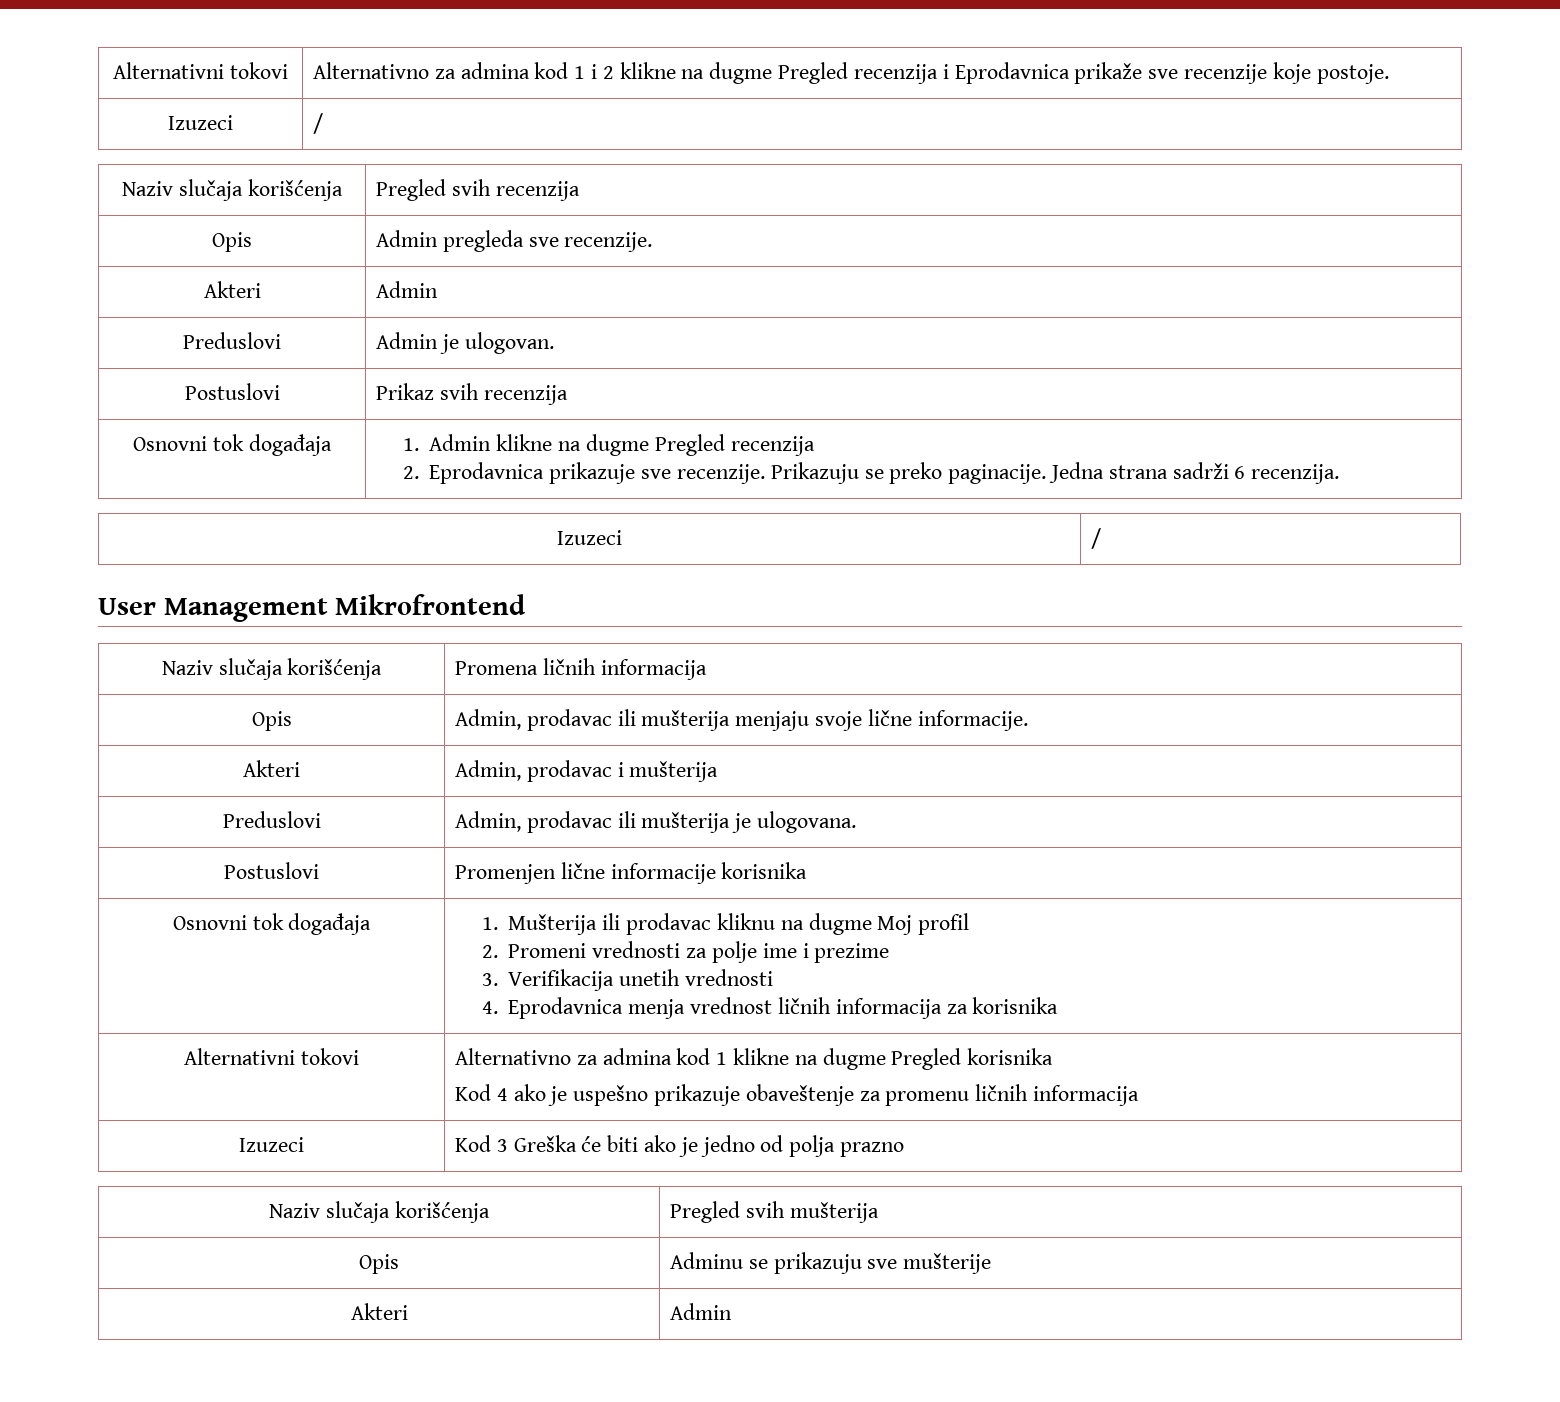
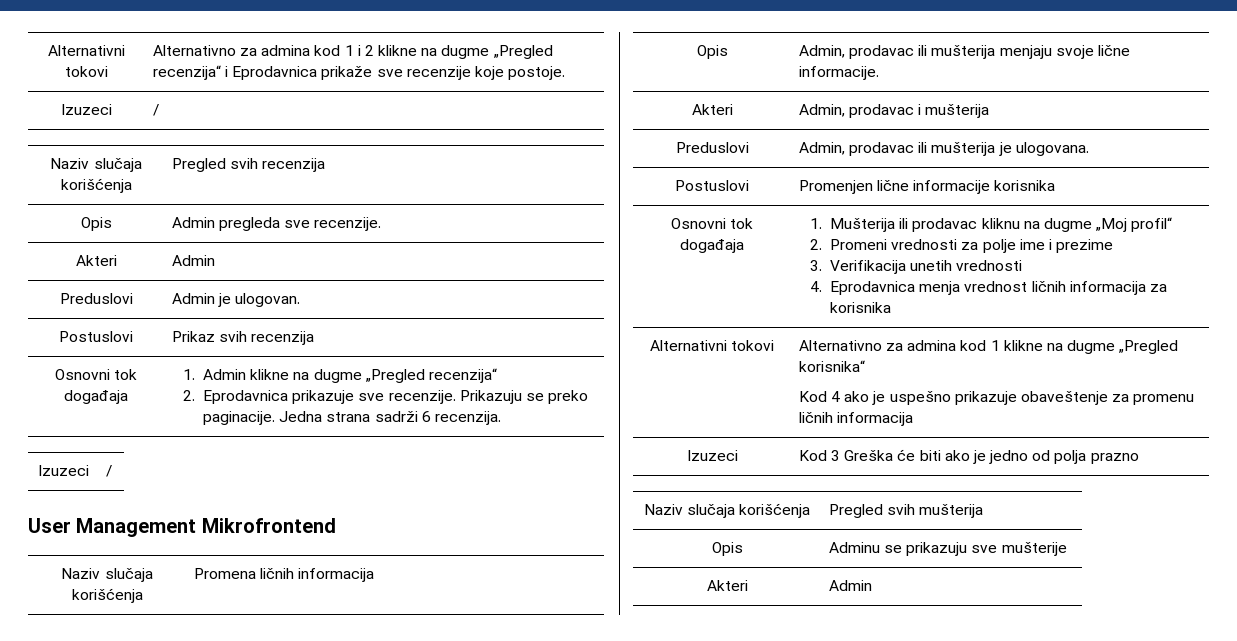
[778,62,938,84] Pregled recenzija -> [492,45,553,59] [152,65,221,80] „Pregled recenzija“
[654,434,815,456] Pregled recenzija -> [364,368,497,383] „Pregled recenzija“
[877,913,970,935] Moj profil -> [1095,217,1173,232] „Moj profil“
[891,1048,1054,1070] Pregled korisnika -> [1118,340,1179,354] [798,360,865,372] „Pregled korisnika“

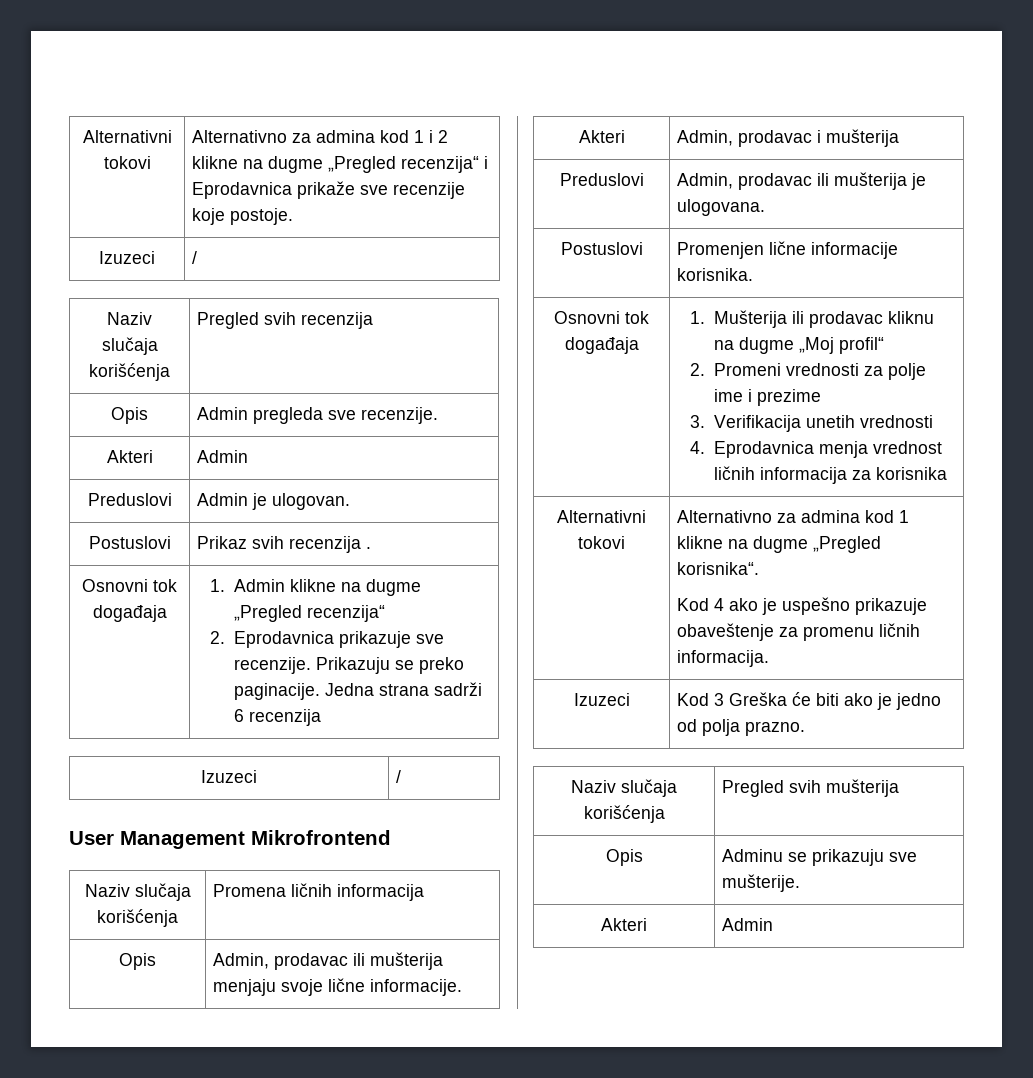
(315, 338) none -> [366,547,372,549] .
[434,411,501,425] recenzija. -> [248,709,321,726] recenzija
[994,180,1056,191] korisnika -> [677,268,754,281] korisnika.
[798,360,865,372] korisnika“ -> [677,562,760,575] korisnika“.
[836,412,913,426] informacija -> [677,650,770,667] informacija.
[1090,453,1139,464] prazno -> [745,721,806,736] prazno.
[1001,542,1067,556] mušterije -> [722,874,801,892] mušterije.

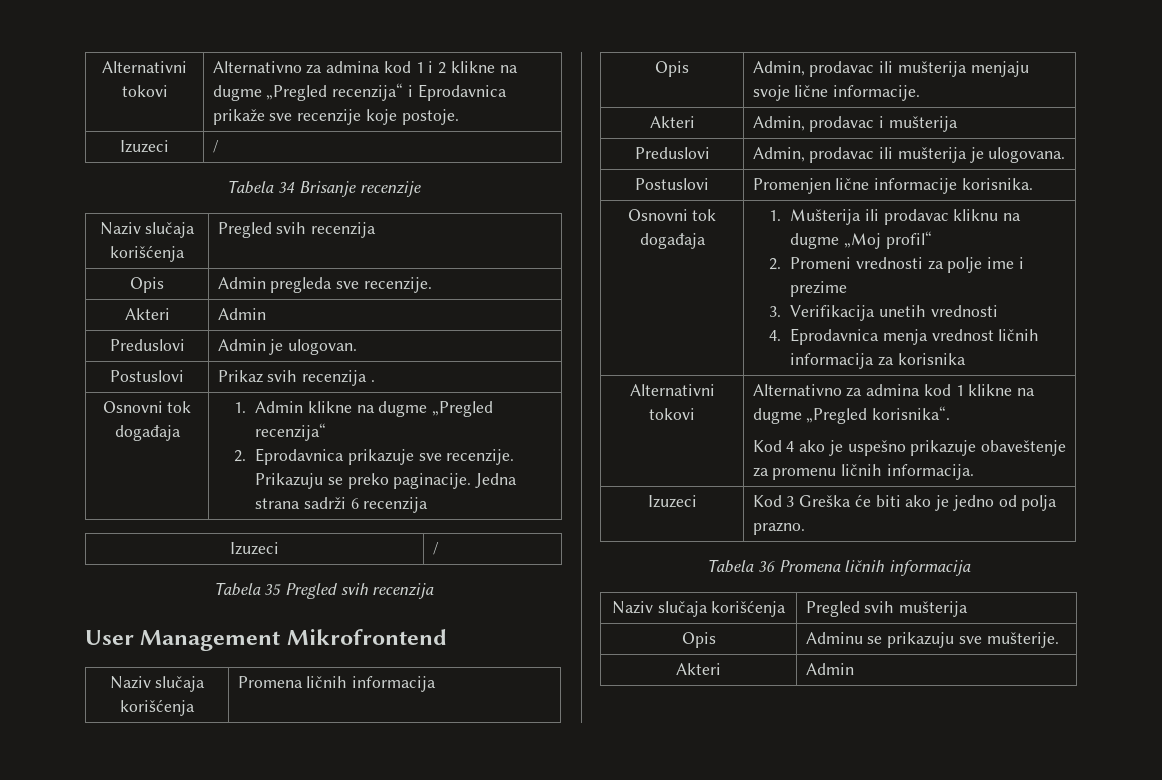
(198, 257) none -> [227,180,421,197] // Tabela 34 Brisanje recenzije
(402, 776) none -> [213,582,435,599] // Tabela 35 Pregled svih recenzija
(806, 728) none -> [707,559,971,576] // Tabela 36 Promena ličnih informacija

